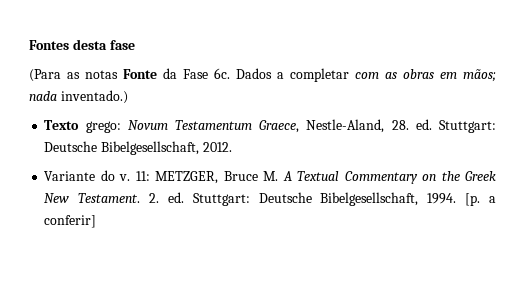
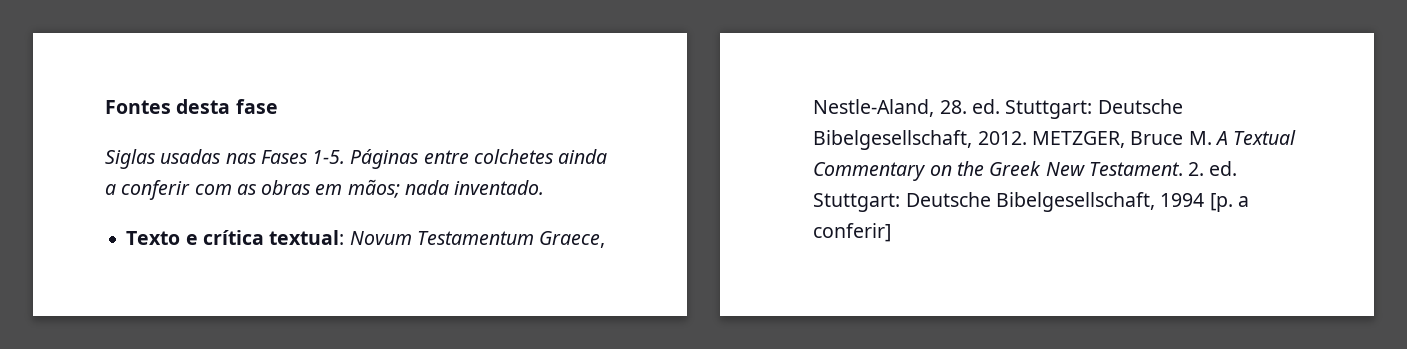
[29,68,349,82] (Para as notas Fonte da Fase 6c. Dados a completar -> [105,149,608,169] [105,180,191,200] Siglas usadas nas Fases 1-5. Páginas entre colchetes ainda a conferir
[60,90,128,104] inventado.) -> [454,180,545,195] inventado.
[85,121,121,133] grego: -> [185,230,345,245] e crítica textual:
[44,170,150,181] // Variante do v. 11: -> (1027, 138) none
[427,193,457,204] 1994. -> [1160,193,1205,207] 1994

